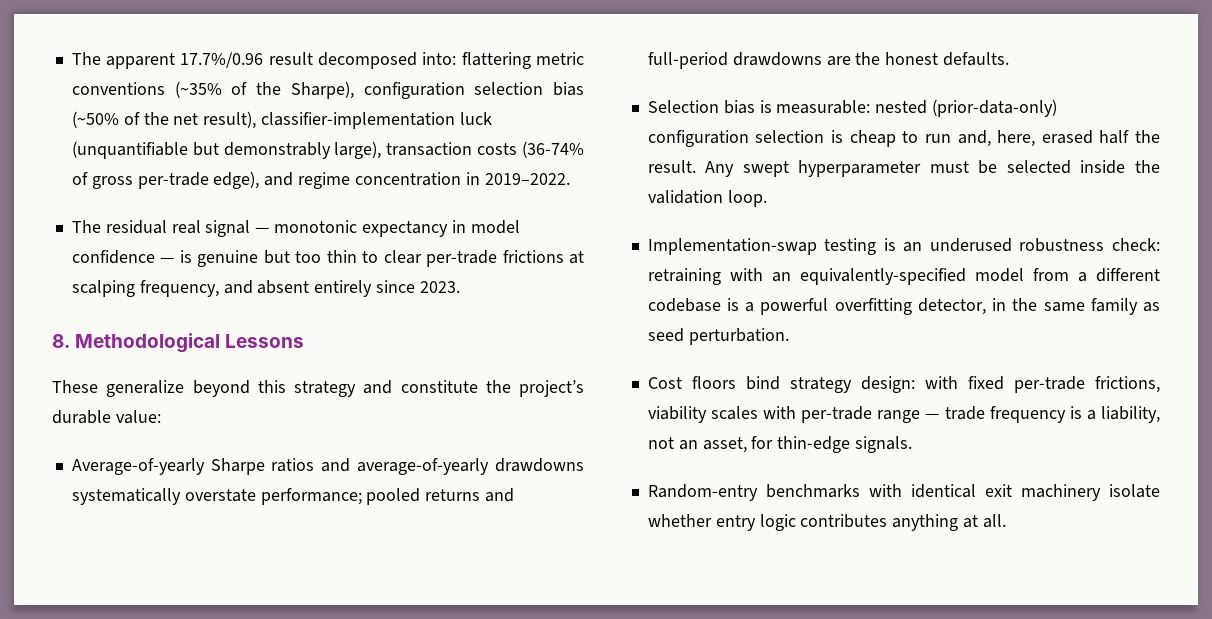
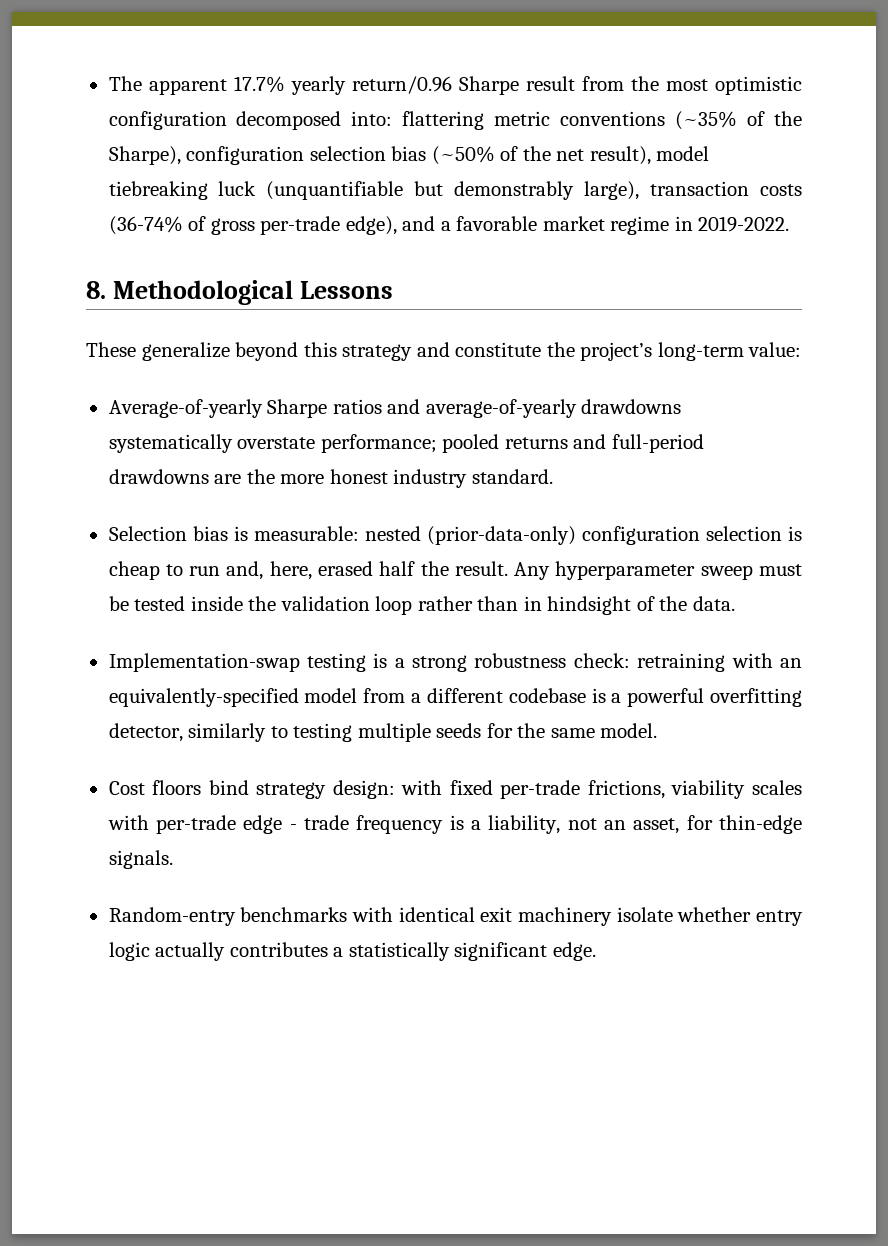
[180,52,313,68] 17.7%/0.96 result -> [233,76,802,95] [108,111,227,130] 17.7% yearly return/0.96 Sharpe result from the most optimistic configuration
[261,112,456,129] classifier-implementation -> [656,146,710,161] [108,181,208,200] model tiebreaking
[298,172,570,189] [71,220,520,237] [71,250,585,267] [71,280,460,297] regime concentration in 2019–2022. // The residual real signal — monotonic expectancy in model confidence — is genuine but too thin to clear per-trade frictions at scalping frequency, and absent entirely since 2023. -> [440,216,790,235] a favorable market regime in 2019-2022.
[52,410,111,424] durable -> [657,342,744,361] long-term
[885,52,1010,66] honest defaults. -> [280,469,553,488] more honest industry standard.
[742,160,922,177] swept hyperparameter -> [555,561,753,580] hyperparameter sweep
[1006,160,1071,174] selected -> [134,596,186,611] tested
[727,190,767,207] loop. -> [375,596,735,615] loop rather than in hindsight of the data.
[903,238,1012,252] an underused -> [394,655,468,672] a strong
[992,298,1160,315] [647,328,789,345] in the same family as seed perturbation. -> [188,723,658,742] similarly to testing multiple seeds for the same model.
[877,410,940,423] range — -> [243,815,297,834] edge -
[800,514,1006,531] contributes anything at all. -> [155,942,596,961] actually contributes a statistically significant edge.

